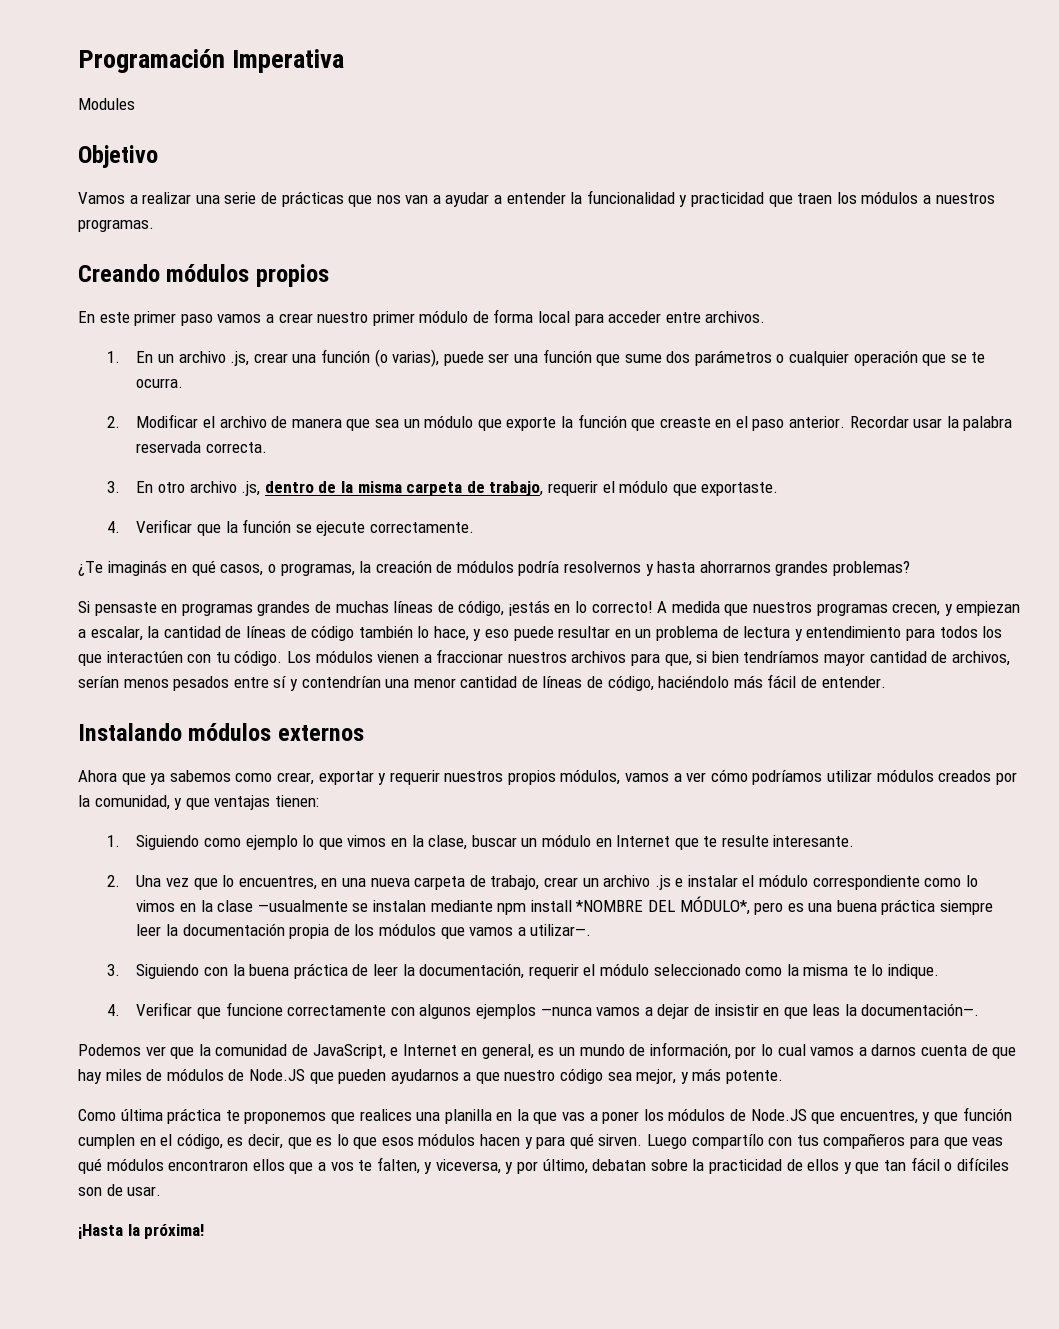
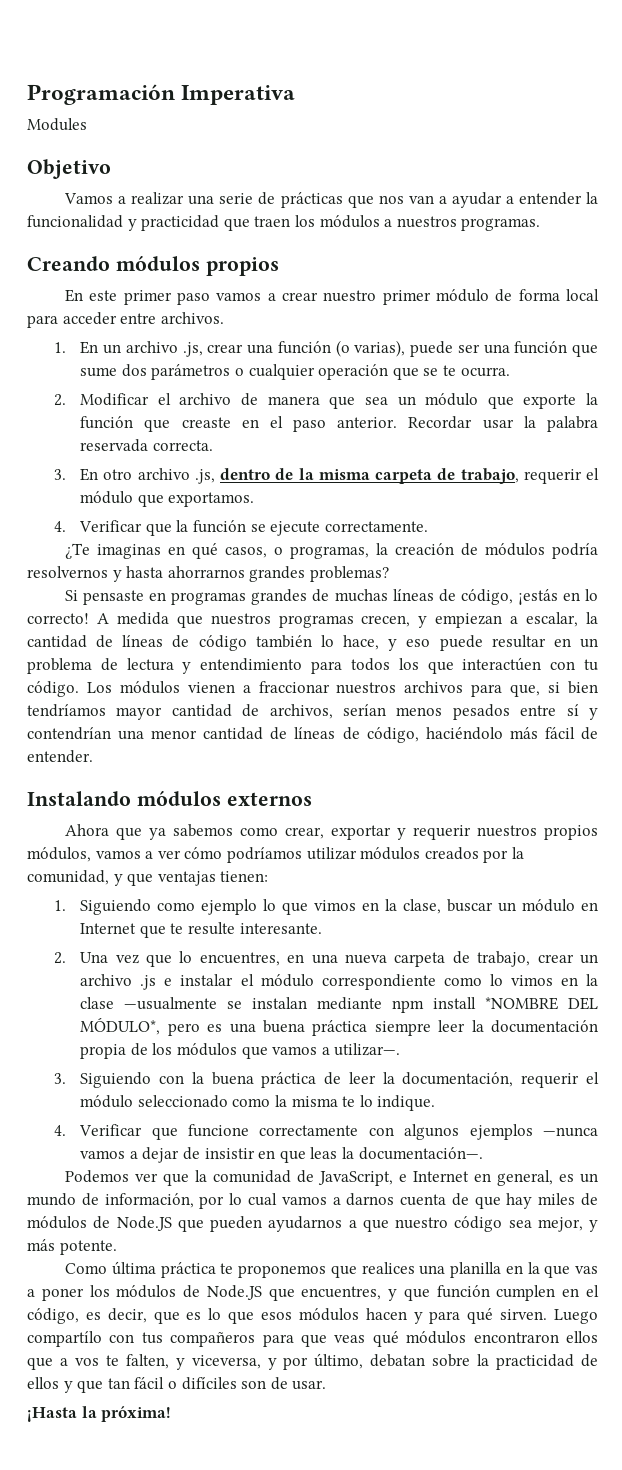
[701,482,779,496] exportaste. -> [168,492,255,507] exportamos.
[107,560,167,576] imaginás -> [97,544,162,559] imaginas

